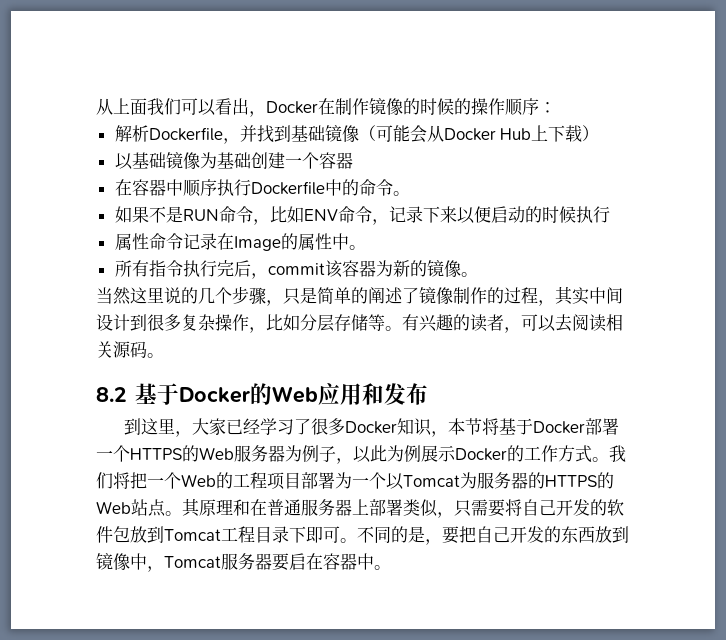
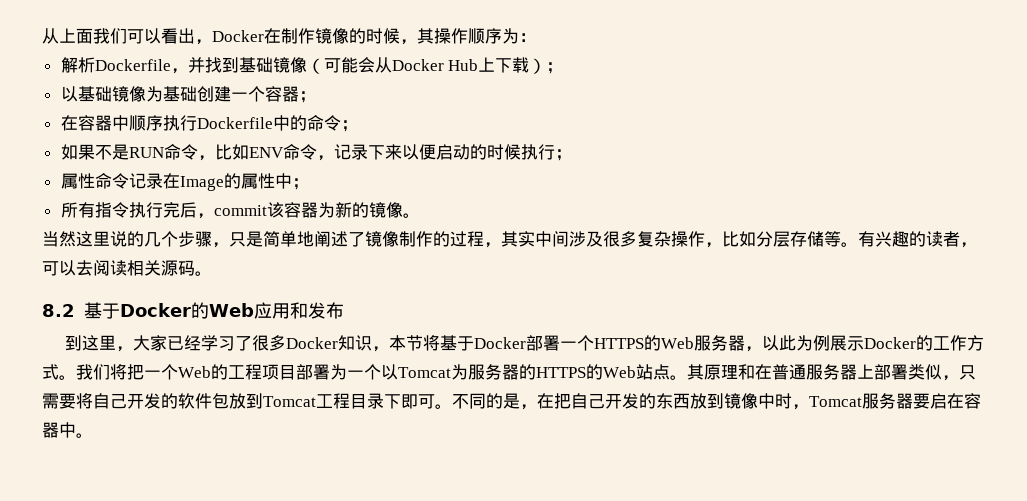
[454,98,471,115] 的 -> [400,28,434,45] ，其
(539, 106) none -> [502,28,519,44] 为
(600, 133) none -> [546,62,564,74] ；
(353, 160) none -> [298,91,316,103] ；
[392,191,410,196] 。 -> [340,120,358,132] ；
(610, 214) none -> [554,149,572,161] ；
[348,245,366,250] 。 -> [291,178,309,190] ；
[351,287,368,304] 的 -> [297,231,314,247] 地
[96,314,147,331] 设计到 -> [569,231,603,247] 涉及
[285,445,336,462] 为例子 -> (746, 343) none
[442,526,459,544] 要 -> [537,393,554,409] 在
(147, 561) none -> [775,393,792,409] 时

